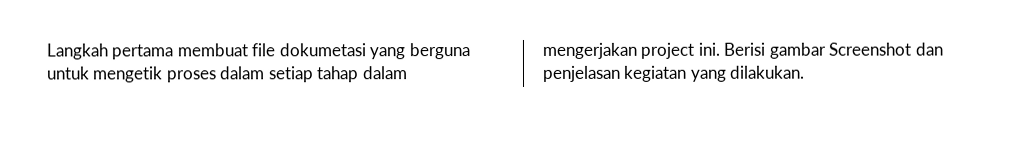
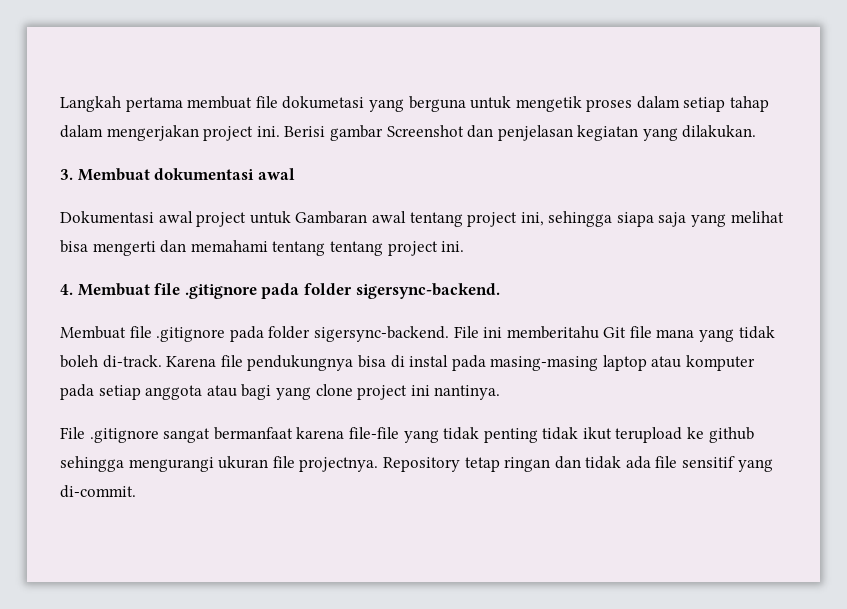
(806, 72) none -> [60,168,295,181] [60,211,784,227] [60,240,465,256] [60,283,500,299] [60,326,775,342] [60,355,756,371] [60,384,501,400] [60,427,754,443] [60,456,773,472] [60,485,136,498] // 3. Membuat dokumentasi awal // Dokumentasi awal project untuk Gambaran awal tentang project ini, sehingga siapa saja yang melihat bisa mengerti dan memahami tentang tentang project ini. // 4. Membuat file .gitignore pada folder sigersync-backend. // Membuat file .gitignore pada folder sigersync-backend. File ini memberitahu Git file mana yang tidak boleh di-track. Karena file pendukungnya bisa di instal pada masing-masing laptop atau komputer pada setiap anggota atau bagi yang clone project ini nantinya. // File .gitignore sangat bermanfaat karena file-file yang tidak penting tidak ikut terupload ke github sehingga mengurangi ukuran file projectnya. Repository tetap ringan dan tidak ada file sensitif yang di-commit.

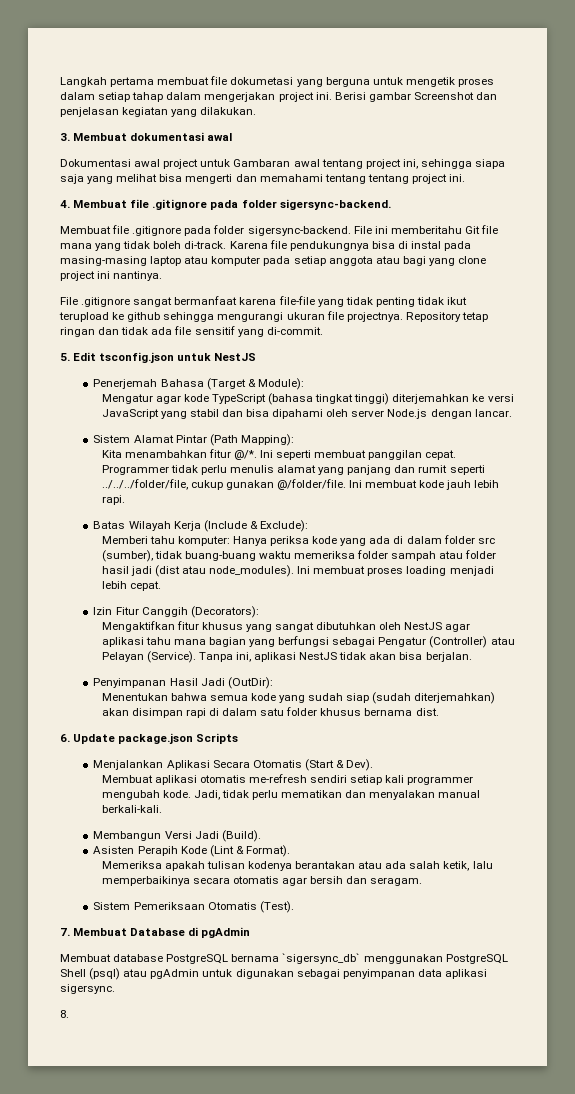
(136, 491) none -> [60,352,257,363] [93,378,304,390] [101,393,514,405] [101,409,512,419] [93,434,294,446] [101,449,457,460] [101,465,485,475] [101,479,500,490] [101,495,125,505] [93,520,308,532] [101,535,495,546] [101,550,497,562] [101,565,494,577] [101,581,161,591] [93,606,259,618] [101,621,471,632] [101,636,515,648] [101,651,472,663] [93,677,273,689] [101,692,496,704] [101,707,439,718] [60,733,239,744] [93,759,374,771] [101,774,474,785] [101,790,481,800] [101,805,162,813] [93,830,261,842] [93,845,290,857] [101,861,493,871] [101,876,423,886] [93,901,294,913] [60,927,251,938] [60,953,508,964] [60,968,487,980] [60,984,115,994] [60,1010,69,1018] // 5. Edit tsconfig.json untuk NestJS // Penerjemah Bahasa (Target & Module): // Mengatur agar kode TypeScript (bahasa tingkat tinggi) diterjemahkan ke versi JavaScript yang stabil dan bisa dipahami oleh server Node.js dengan lancar. // Sistem Alamat Pintar (Path Mapping): // Kita menambahkan fitur @/*. Ini seperti membuat panggilan cepat. Programmer tidak perlu menulis alamat yang panjang dan rumit seperti ../../../folder/file, cukup gunakan @/folder/file. Ini membuat kode jauh lebih rapi. // Batas Wilayah Kerja (Include & Exclude): // Memberi tahu komputer: Hanya periksa kode yang ada di dalam folder src (sumber), tidak buang-buang waktu memeriksa folder sampah atau folder hasil jadi (dist atau node_modules). Ini membuat proses loading menjadi lebih cepat. // Izin Fitur Canggih (Decorators): // Mengaktifkan fitur khusus yang sangat dibutuhkan oleh NestJS agar aplikasi tahu mana bagian yang berfungsi sebagai Pengatur (Controller) atau Pelayan (Service). Tanpa ini, aplikasi NestJS tidak akan bisa berjalan. // Penyimpanan Hasil Jadi (OutDir): // Menentukan bahwa semua kode yang sudah siap (sudah diterjemahkan) akan disimpan rapi di dalam satu folder khusus bernama dist. // 6. Update package.json Scripts // Menjalankan Aplikasi Secara Otomatis (Start & Dev). // Membuat aplikasi otomatis me-refresh sendiri setiap kali programmer mengubah kode. Jadi, tidak perlu mematikan dan menyalakan manual berkali-kali. // Membangun Versi Jadi (Build). // Asisten Perapih Kode (Lint & Format). // Memeriksa apakah tulisan kodenya berantakan atau ada salah ketik, lalu memperbaikinya secara otomatis agar bersih dan seragam. // Sistem Pemeriksaan Otomatis (Test). // 7. Membuat Database di pgAdmin // Membuat database PostgreSQL bernama `sigersync_db` menggunakan PostgreSQL Shell (psql) atau pgAdmin untuk digunakan sebagai penyimpanan data aplikasi sigersync. // 8.

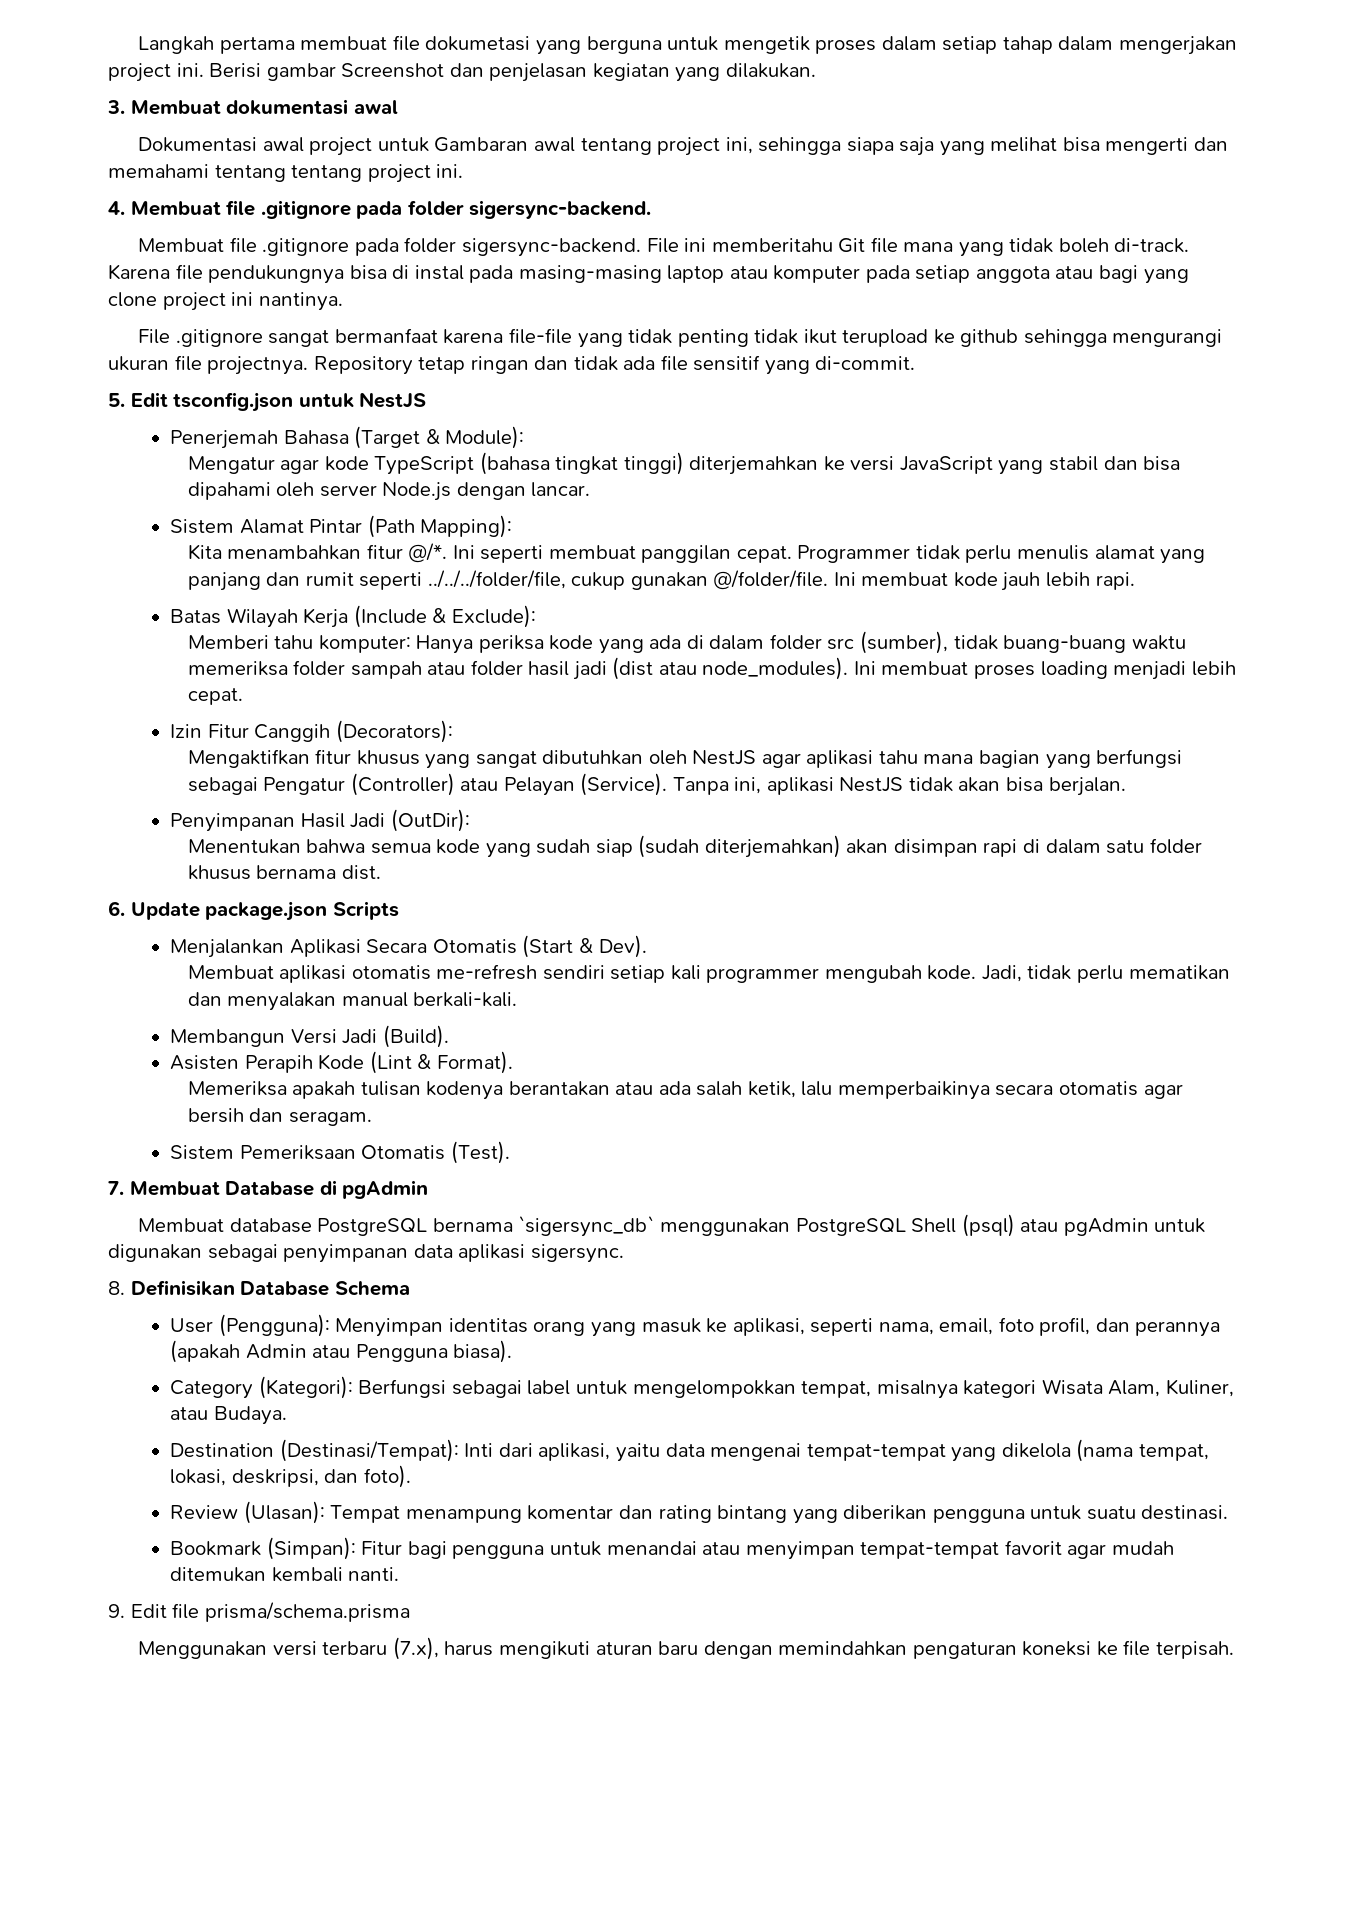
(69, 1014) none -> [130,1280,410,1296] [170,1314,1221,1337] [170,1340,513,1363] [170,1376,1234,1399] [170,1406,287,1425] [170,1439,1209,1462] [170,1465,411,1488] [170,1501,1229,1524] [170,1537,1174,1560] [170,1567,400,1582] [108,1602,410,1622] [138,1637,1234,1660] Definisikan Database Schema // User (Pengguna): Menyimpan identitas orang yang masuk ke aplikasi, seperti nama, email, foto profil, dan perannya (apakah Admin atau Pengguna biasa). // Category (Kategori): Berfungsi sebagai label untuk mengelompokkan tempat, misalnya kategori Wisata Alam, Kuliner, atau Budaya. // Destination (Destinasi/Tempat): Inti dari aplikasi, yaitu data mengenai tempat-tempat yang dikelola (nama tempat, lokasi, deskripsi, dan foto). // Review (Ulasan): Tempat menampung komentar dan rating bintang yang diberikan pengguna untuk suatu destinasi. // Bookmark (Simpan): Fitur bagi pengguna untuk menandai atau menyimpan tempat-tempat favorit agar mudah ditemukan kembali nanti. // 9. Edit file prisma/schema.prisma // Menggunakan versi terbaru (7.x), harus mengikuti aturan baru dengan memindahkan pengaturan koneksi ke file terpisah.

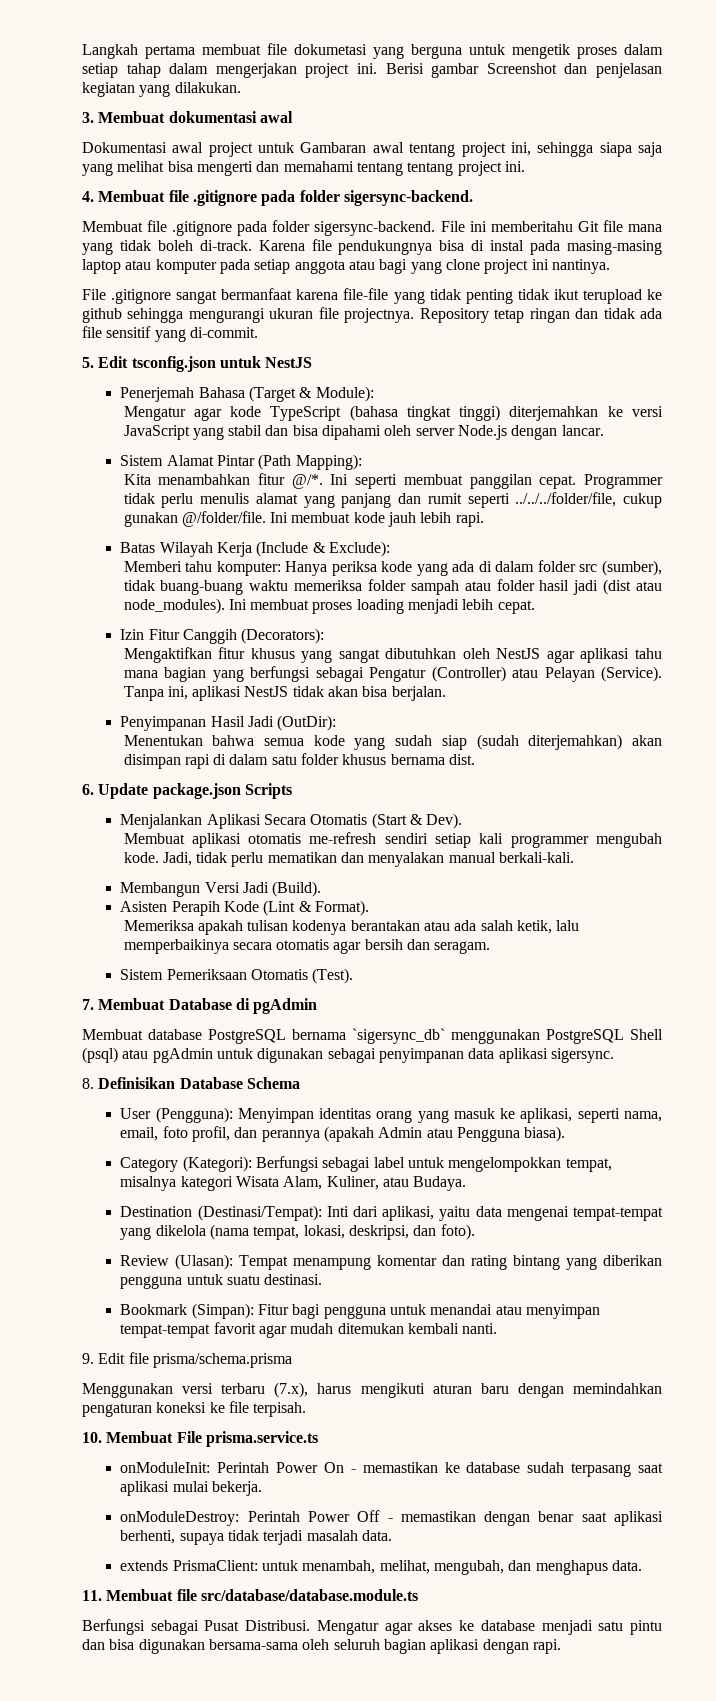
(1234, 1650) none -> [82,1431,318,1447] [120,1462,663,1477] [120,1481,263,1496] [120,1510,663,1526] [120,1530,392,1545] [120,1560,642,1575] [82,1589,418,1601] [82,1619,663,1635] [82,1639,561,1654] // 10. Membuat File prisma.service.ts // onModuleInit: Perintah Power On - memastikan ke database sudah terpasang saat aplikasi mulai bekerja. // onModuleDestroy: Perintah Power Off - memastikan dengan benar saat aplikasi berhenti, supaya tidak terjadi masalah data. // extends PrismaClient: untuk menambah, melihat, mengubah, dan menghapus data. // 11. Membuat file src/database/database.module.ts // Berfungsi sebagai Pusat Distribusi. Mengatur agar akses ke database menjadi satu pintu dan bisa digunakan bersama-sama oleh seluruh bagian aplikasi dengan rapi.

